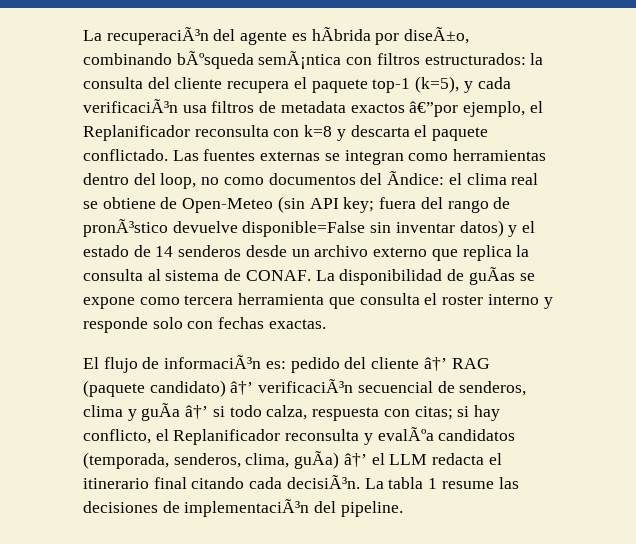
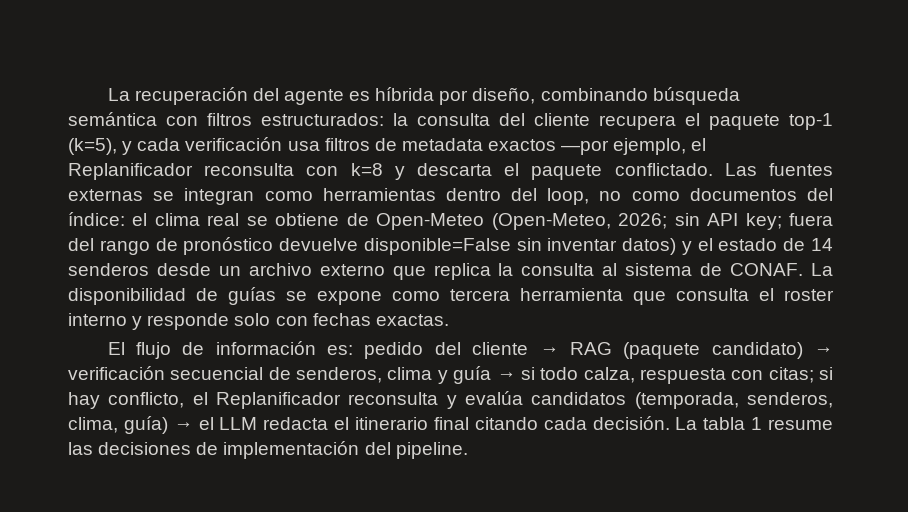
[83,27,209,45] La recuperaciÃ³n -> [107,87,248,105] La recuperación
[311,27,470,45] [83,51,342,69] hÃbrida por diseÃ±o, combinando bÃºsqueda semÃ¡ntica -> [375,87,740,105] [68,112,157,126] híbrida por diseño, combinando búsqueda semántica
[83,99,178,113] verificaciÃ³n -> [185,137,283,151] verificación
[409,101,459,117] â€”por -> [561,140,610,155] —por
[387,171,445,185] Ãndice: -> [68,212,125,226] índice:
[277,196,305,213] (sin -> [491,213,700,230] (Open-Meteo, 2026; sin
[83,219,168,237] pronÃ³stico -> [183,237,274,255] pronóstico
[468,267,515,285] guÃas -> [228,287,276,305] guías
[164,355,262,369] informaciÃ³n -> [215,341,316,355] información
[423,357,447,371] â†’ -> [539,347,559,355] →
[230,379,354,395] â†’ verificaciÃ³n -> [814,347,834,355] [68,366,165,380] → verificación
[141,403,209,421] guÃa â†’ -> [453,366,516,384] guía →
[377,427,434,441] evalÃºa -> [464,391,523,405] evalúa
[294,451,367,469] guÃa) â†’ -> [123,416,193,434] guía) →
[286,475,360,489] decisiÃ³n. -> [592,416,670,430] decisión.
[184,499,310,517] implementaciÃ³n -> [223,441,360,459] implementación

